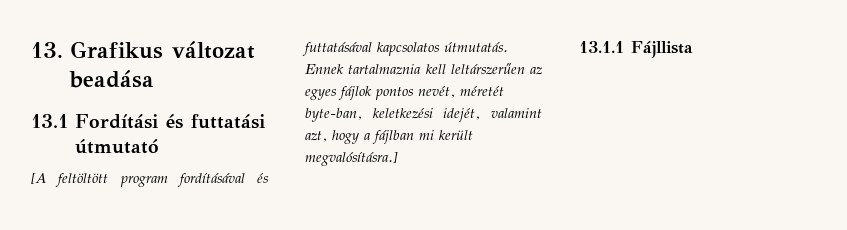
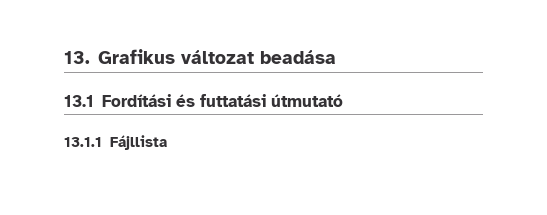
[31,173,269,187] [302,42,508,56] [305,63,543,75] [305,86,504,100] [305,108,542,122] [305,130,473,144] [305,152,398,166] // [A feltöltött program fordításával és futtatásával kapcsolatos útmutatás. Ennek tartalmaznia kell leltárszerűen az egyes fájlok pontos nevét, méretét byte-ban, keletkezési idejét, valamint azt, hogy a fájlban mi került megvalósításra.] -> (343, 100) none

